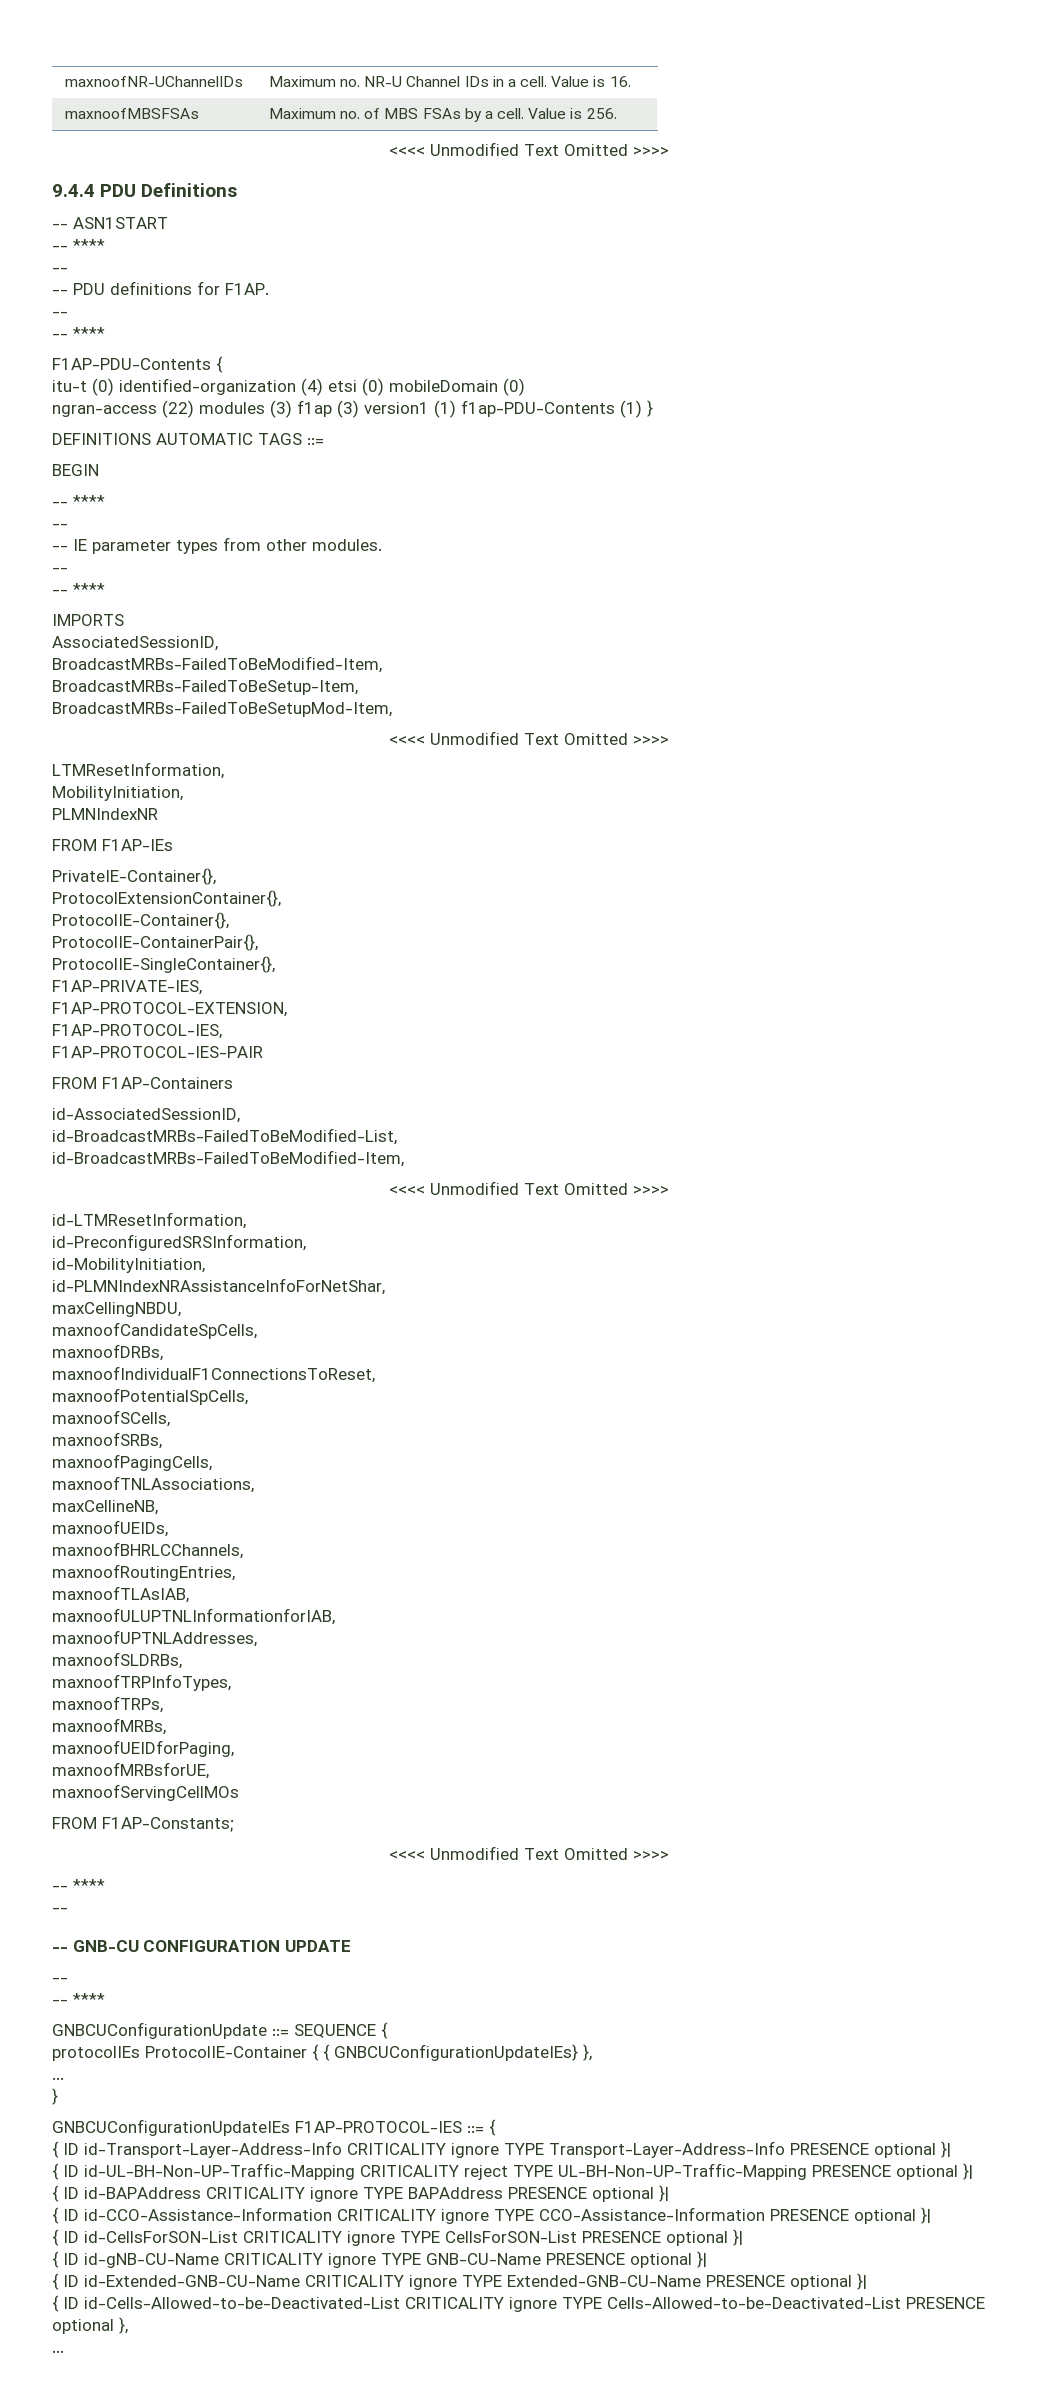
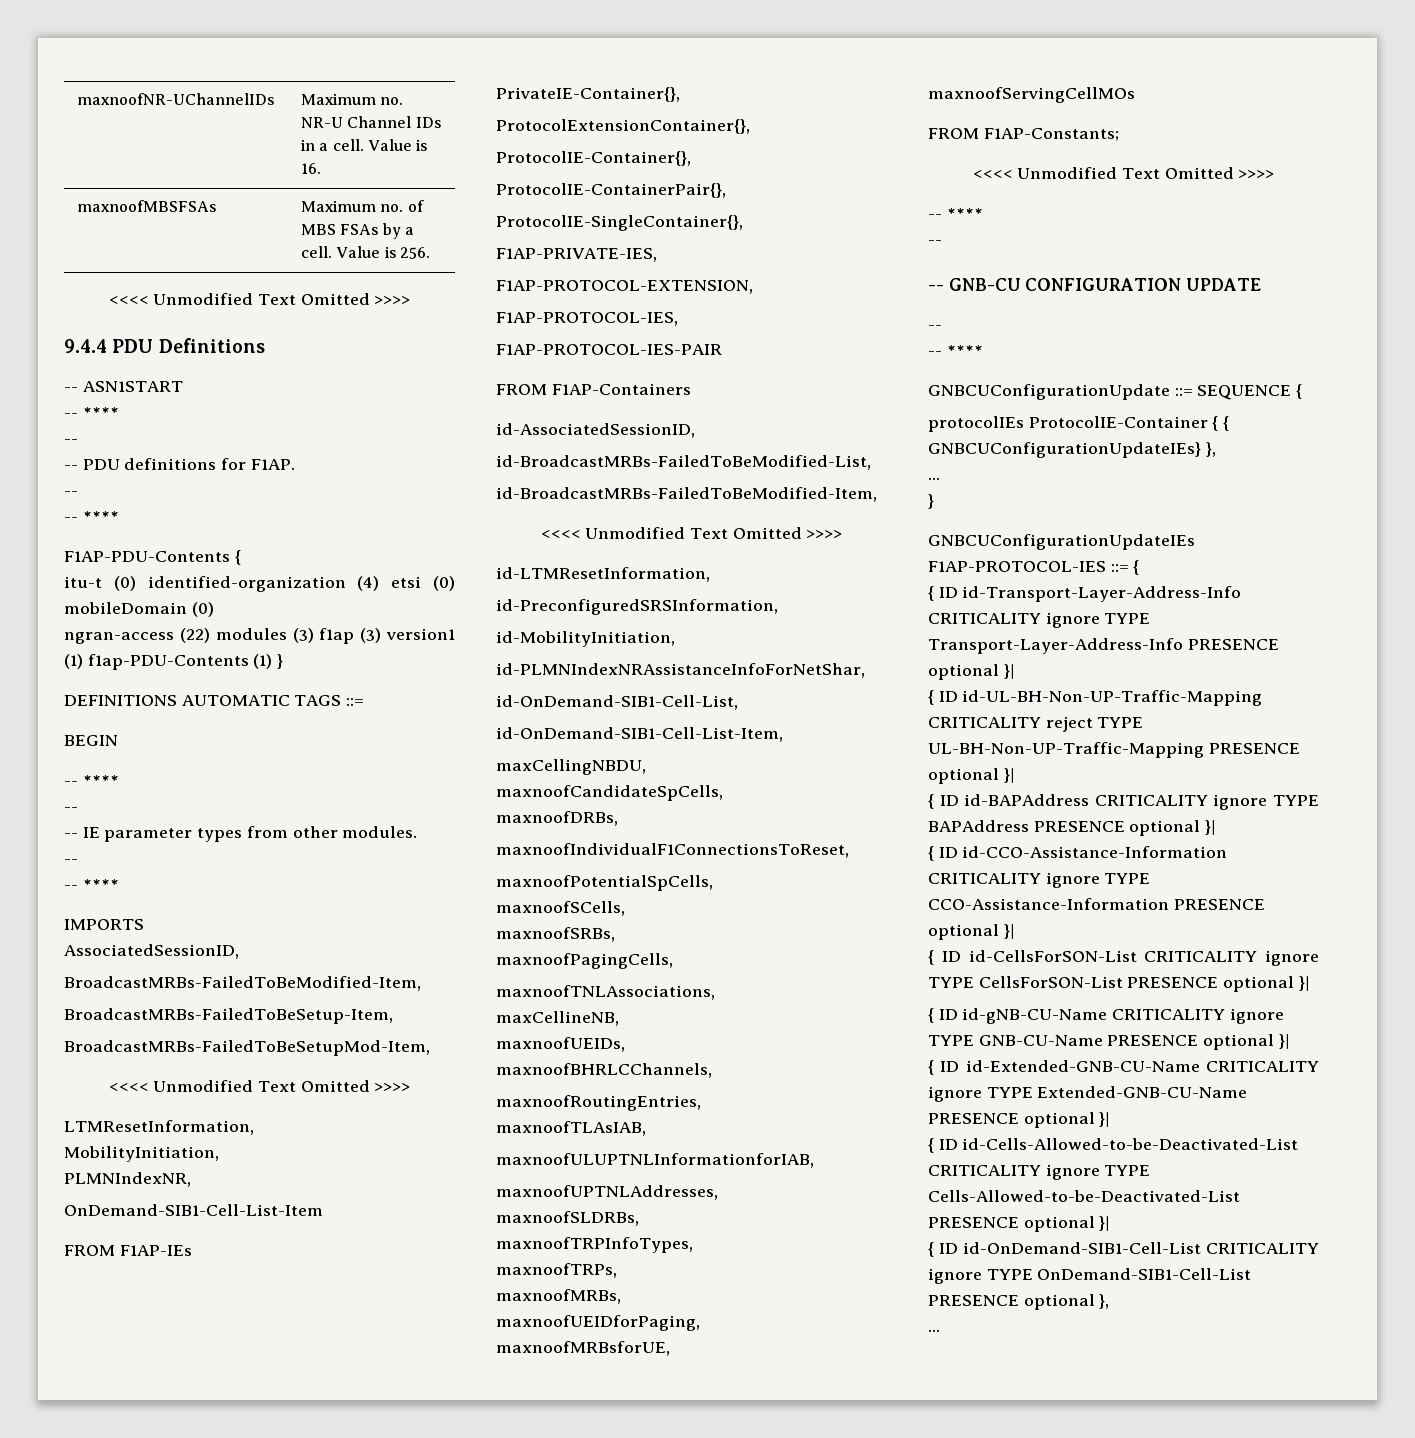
[52,808,158,820] PLMNIndexNR -> [64,1172,191,1187] [64,1204,323,1216] PLMNIndexNR, // OnDemand-SIB1-Cell-List-Item
(385, 1286) none -> [496,695,738,710] [496,727,783,742] // id-OnDemand-SIB1-Cell-List, // id-OnDemand-SIB1-Cell-List-Item,
(114, 2326) none -> [1099,1216,1111,1231] [928,1242,1319,1257] [928,1268,1252,1284] [928,1294,1095,1310] }| // { ID id-OnDemand-SIB1-Cell-List CRITICALITY ignore TYPE OnDemand-SIB1-Cell-List PRESENCE optional

